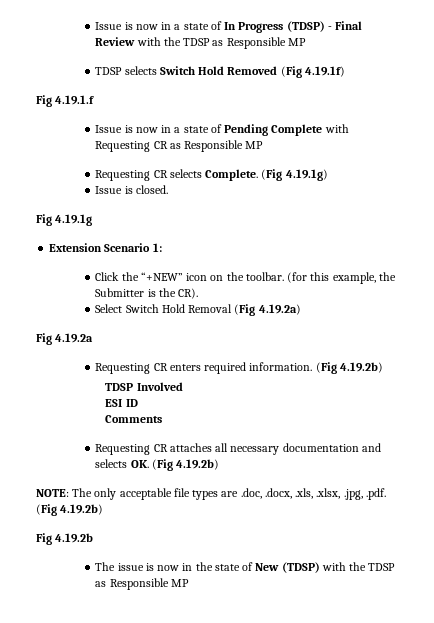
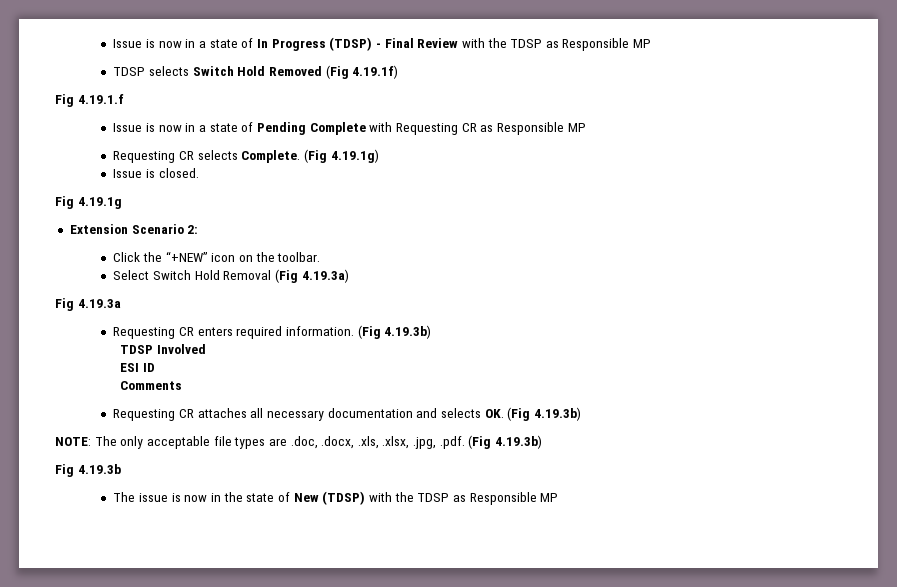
[152,243,162,252] 1: -> [187,225,199,234] 2:
[287,272,396,284] [95,288,199,299] (for this example, the Submitter is the CR). -> (321, 257) none
[258,304,301,315] [36,333,94,345] 4.19.2a) // Fig 4.19.2a -> [301,269,349,283] [55,298,121,311] 4.19.3a) // Fig 4.19.3a
[339,362,383,373] 4.19.2b) -> [384,325,432,339] 4.19.3b)
[176,459,220,470] 4.19.2b) -> [533,407,581,421] 4.19.3b)
[60,504,104,515] [36,533,94,545] 4.19.2b) // Fig 4.19.2b -> [495,435,543,449] [55,464,121,477] 4.19.3b) // Fig 4.19.3b

